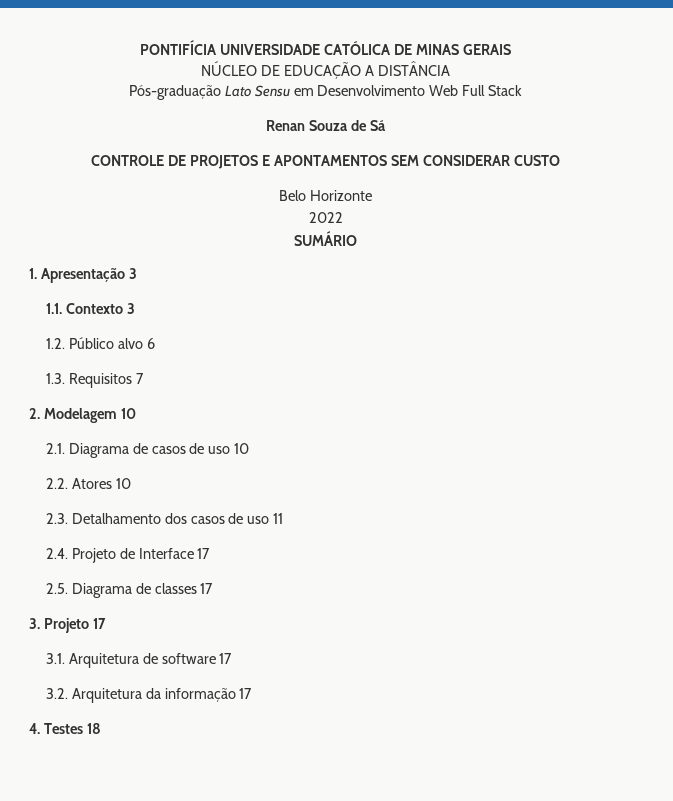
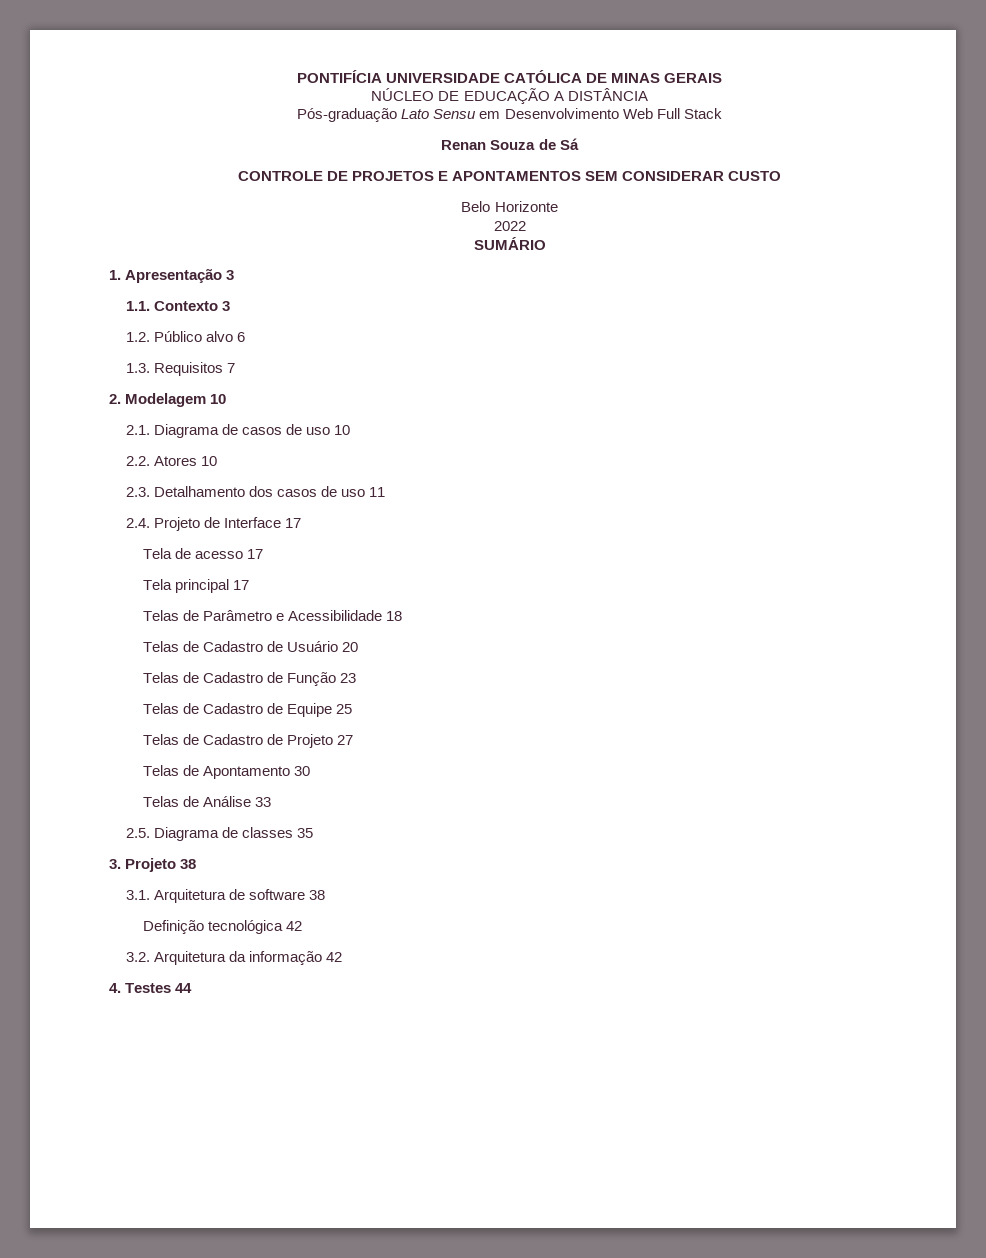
(211, 553) none -> [142,548,263,559] [142,579,249,593] [142,610,402,621] [142,641,358,652] [142,672,356,686] [142,703,352,717] [142,734,353,748] [142,765,310,779] [142,796,271,807] // Tela de acesso 17 // Tela principal 17 // Telas de Parâmetro e Acessibilidade 18 // Telas de Cadastro de Usuário 20 // Telas de Cadastro de Função 23 // Telas de Cadastro de Equipe 25 // Telas de Cadastro de Projeto 27 // Telas de Apontamento 30 // Telas de Análise 33
[200,583,214,594] 17 -> [296,828,313,838] 35
[92,618,106,629] 17 -> [180,859,197,869] 38
[219,653,233,664] 17 -> [308,890,325,900] [142,920,302,934] 38 // Definição tecnológica 42
[239,688,253,699] 17 -> [325,952,342,962] 42
[86,723,101,734] 18 -> [175,983,193,993] 44

